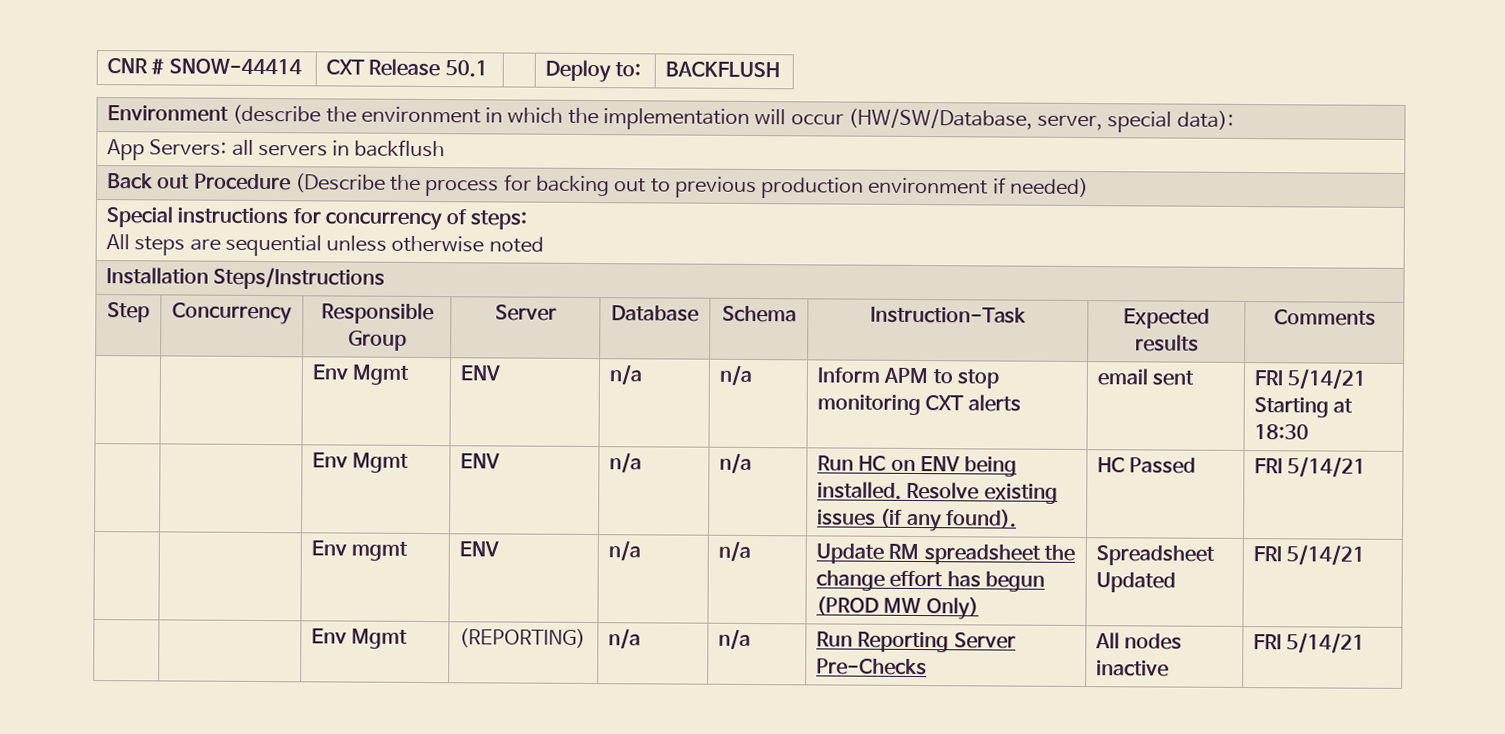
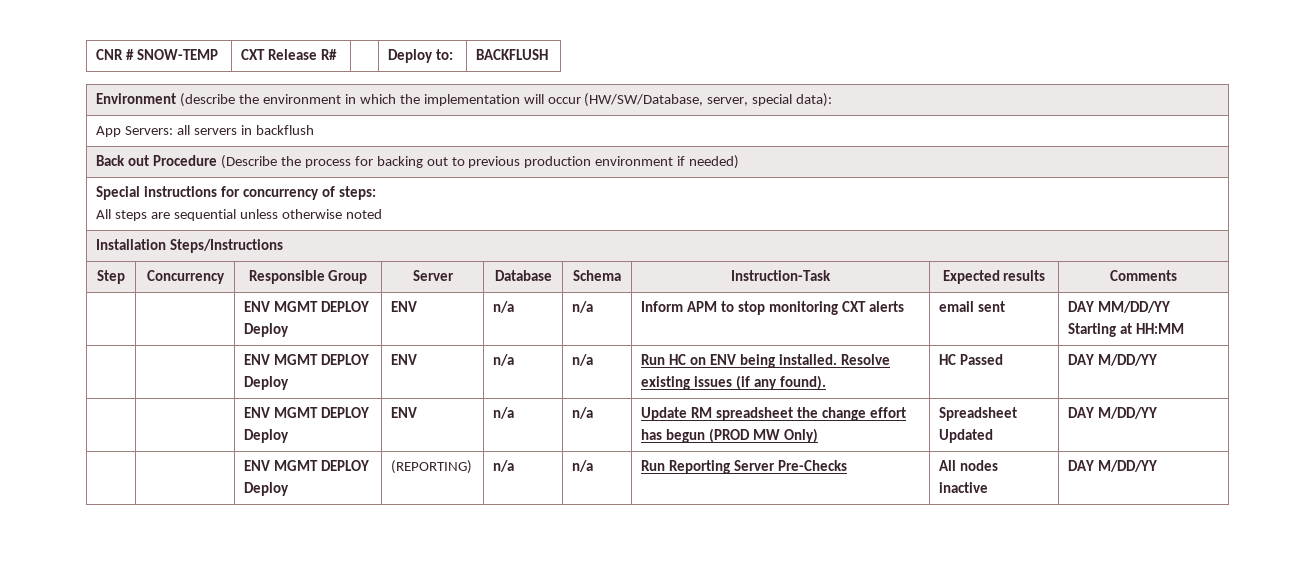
[168,58,302,75] SNOW-44414 -> [137,49,219,60] SNOW-TEMP
[444,60,488,78] 50.1 -> [321,49,338,60] R#
[312,364,411,385] Env Mgmt -> [244,301,370,312] [244,323,290,337] ENV MGMT DEPLOY Deploy
[1254,369,1367,390] [1254,397,1354,418] [1254,424,1310,440] [312,452,410,473] FRI 5/14/21 Starting at 18:30 // | | Env Mgmt -> [1068,301,1171,313] [1068,323,1185,337] [244,354,370,365] [244,376,290,390] DAY MM/DD/YY Starting at HH:MM // | | ENV MGMT DEPLOY Deploy
[1254,457,1367,478] [311,540,409,561] FRI 5/14/21 // | | Env mgmt -> [1068,354,1158,366] [244,407,370,418] [244,429,290,443] DAY M/DD/YY // | | ENV MGMT DEPLOY Deploy
[1253,545,1366,566] [311,628,409,649] FRI 5/14/21 // | | Env Mgmt -> [1068,407,1158,419] [244,460,370,471] [244,482,290,496] DAY M/DD/YY // | | ENV MGMT DEPLOY Deploy
[1253,633,1366,654] FRI 5/14/21 -> [1068,460,1158,472] DAY M/DD/YY

